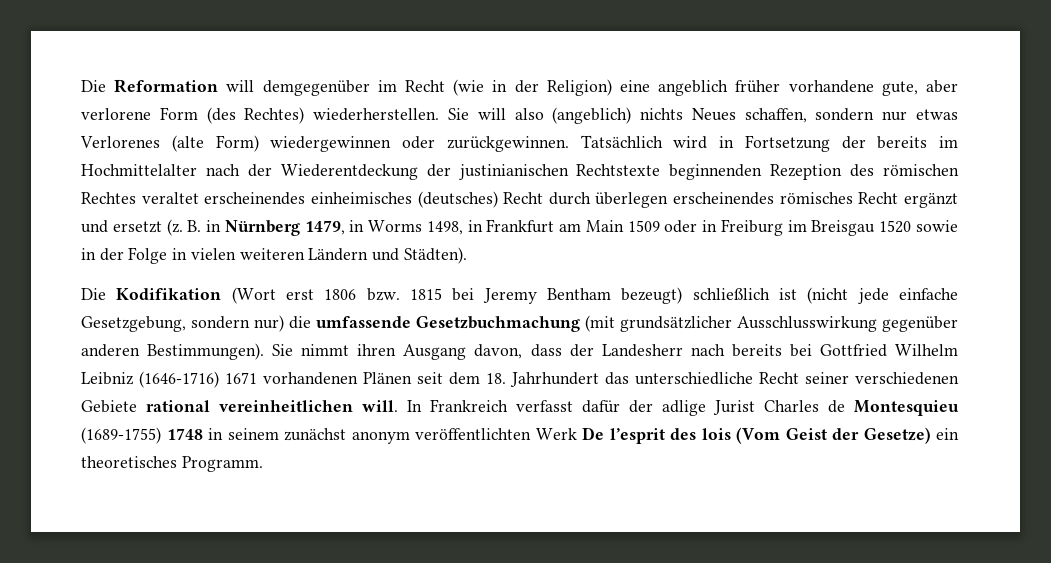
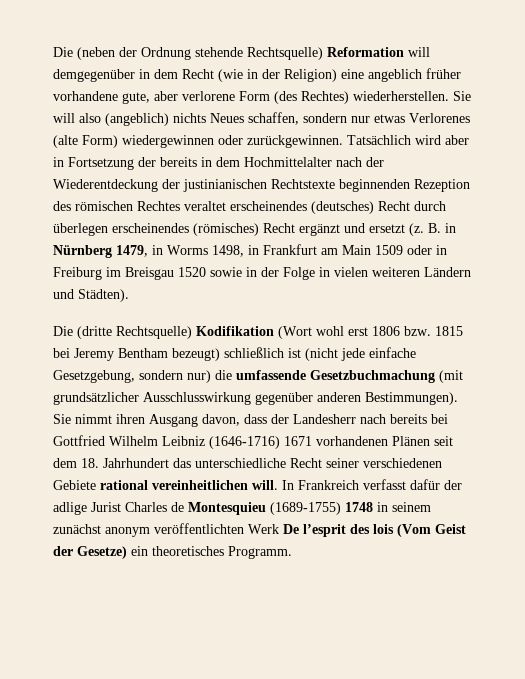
[81,80,106,92] Die -> [53,47,323,60] Die (neben der Ordnung stehende Rechtsquelle)
[377,80,397,92] im -> [139,69,178,79] in dem
(708, 142) none -> [445,135,469,145] aber
[939,136,958,148] im -> [201,157,240,167] in dem
[310,192,412,204] einheimisches -> (307, 206) none
[779,192,853,204] römisches -> [193,223,259,236] (römisches)
(106, 294) none -> [77,326,192,339] (dritte Rechtsquelle)
(276, 295) none -> [316,326,344,336] wohl

